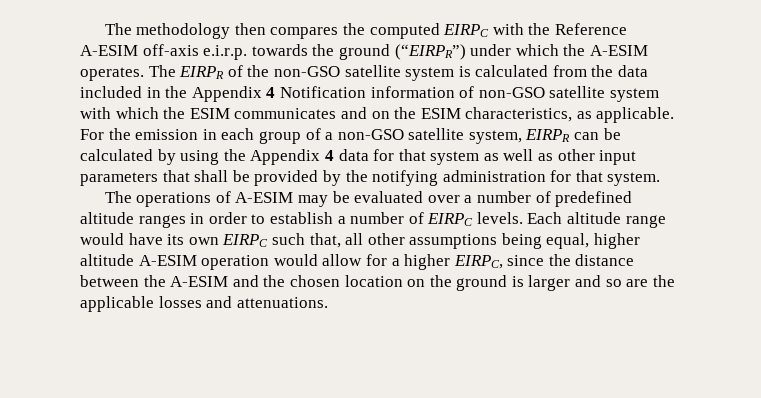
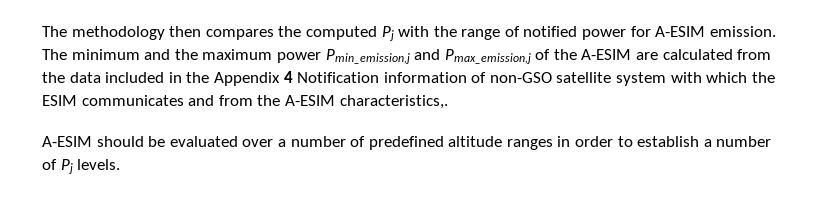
[443,24,490,37] EIRPC -> [381,26,394,41] Pj
[555,23,628,35] [80,44,648,60] [80,65,471,81] Reference A-ESIM off-axis e.i.r.p. towards the ground (“EIRPR”) under which the A-ESIM operates. The EIRPR of the non-GSO satellite system is -> [461,26,776,40] [42,49,659,64] range of notified power for A-ESIM emission. The minimum and the maximum power Pmin_emission,j and Pmax_emission,j of the A-ESIM are
[371,107,675,123] [80,128,621,144] [80,149,637,165] [80,170,661,186] [104,191,329,207] on the ESIM characteristics, as applicable. For the emission in each group of a non-GSO satellite system, EIRPR can be calculated by using the Appendix 4 data for that system as well as other input parameters that shall be provided by the notifying administration for that system. // The operations of A-ESIM may -> [218,95,448,109] [42,136,144,147] from the A-ESIM characteristics,. // A-ESIM should
[427,212,666,228] [80,233,641,249] [80,254,635,270] [80,275,675,291] [80,296,328,312] EIRPC levels. Each altitude range would have its own EIRPC such that, all other assumptions being equal, higher altitude A-ESIM operation would allow for a higher EIRPC, since the distance between the A-ESIM and the chosen location on the ground is larger and so are the applicable losses and attenuations. -> [60,159,121,174] Pj levels.

